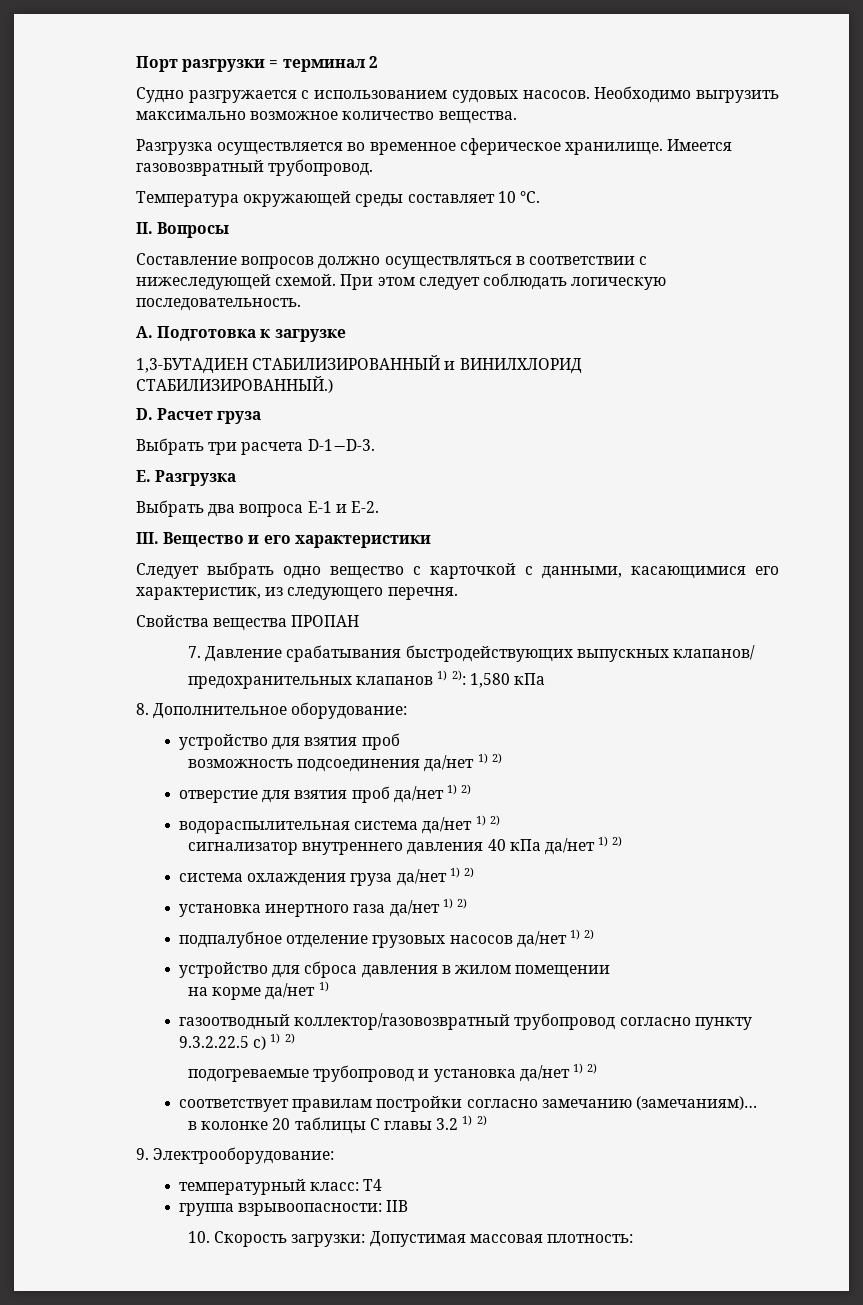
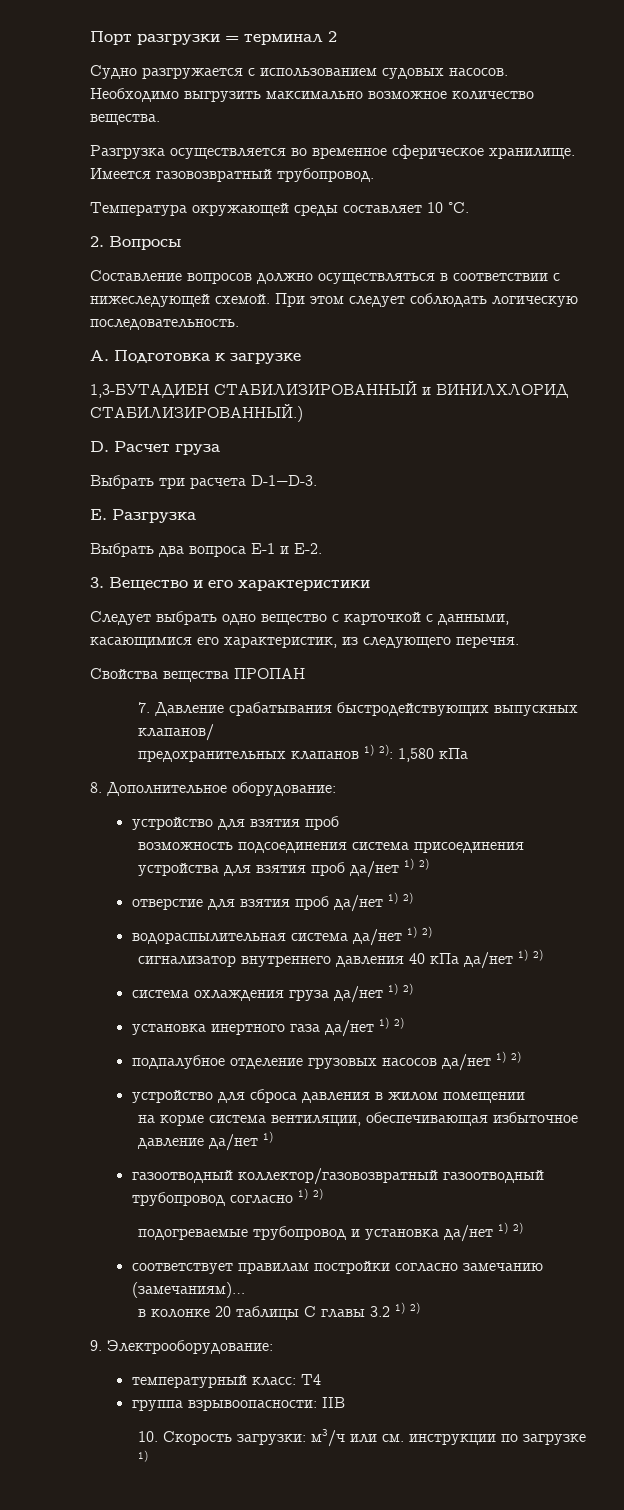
[136,222,154,234] II. -> [90,236,105,247] 2.
[136,532,160,544] III. -> [90,577,105,588] 3.
(421, 765) none -> [352,841,525,853] [138,862,346,876] система присоединения устройства для взятия проб
(262, 993) none -> [209,1112,579,1126] [138,1138,205,1149] система вентиляции, обеспечивающая избыточное давление
(511, 1021) none -> [442,1170,544,1183] газоотводный
[694,1017,752,1030] [179,1036,267,1050] пункту 9.3.2.22.5 с) -> (293, 1199) none
[369,1231,633,1247] Допустимая массовая плотность: -> [311,1429,587,1447] [138,1450,149,1462] м3/ч или см. инструкции по загрузке 1)

